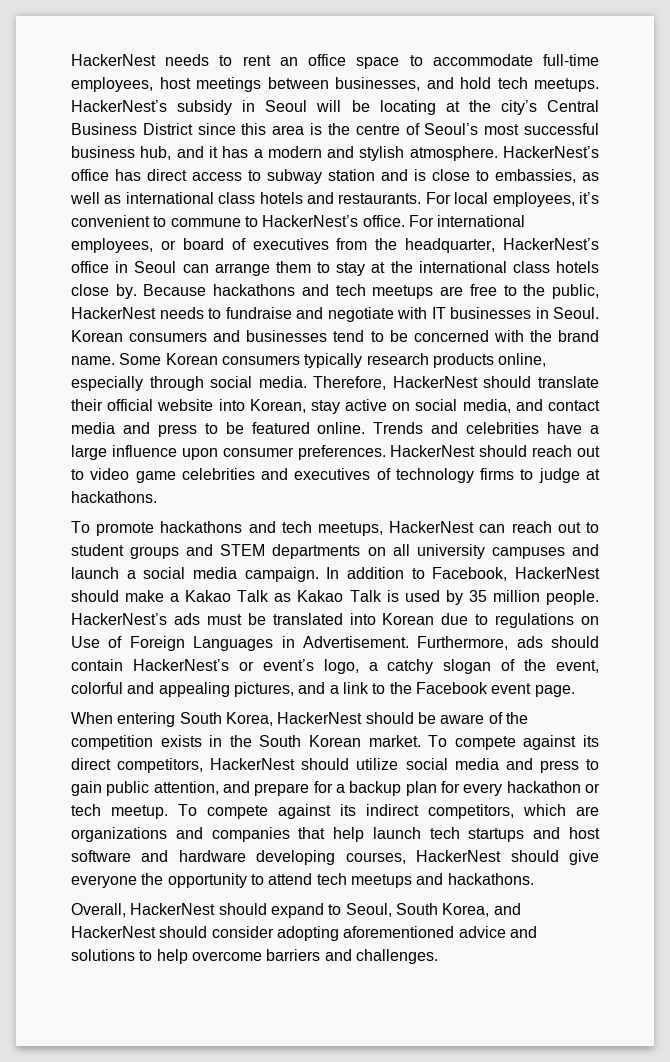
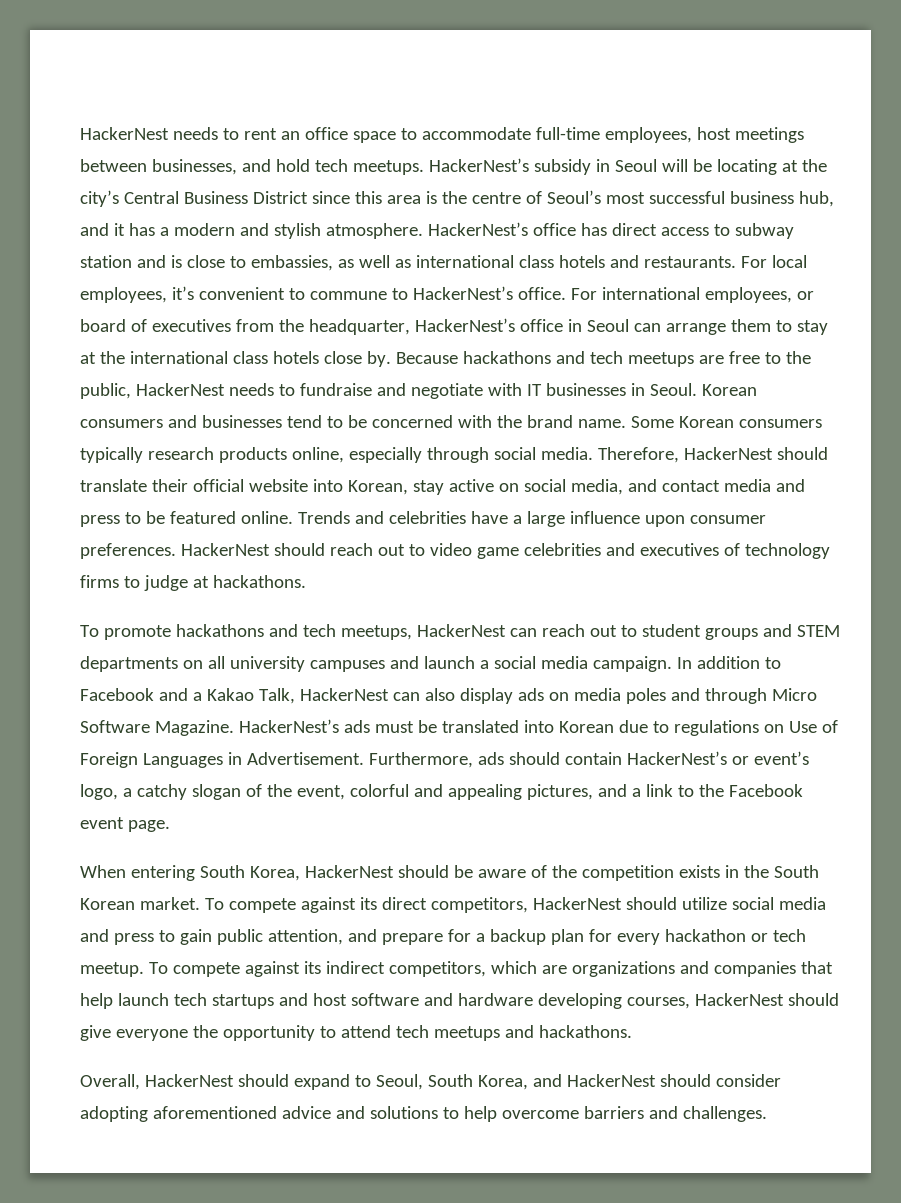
[432,567,600,581] [71,590,600,605] Facebook, HackerNest should make a Kakao Talk as Kakao Talk is used by 35 million people. -> [80,688,817,704] [80,720,234,736] Facebook and a Kakao Talk, HackerNest can also display ads on media poles and through Micro Software Magazine.

